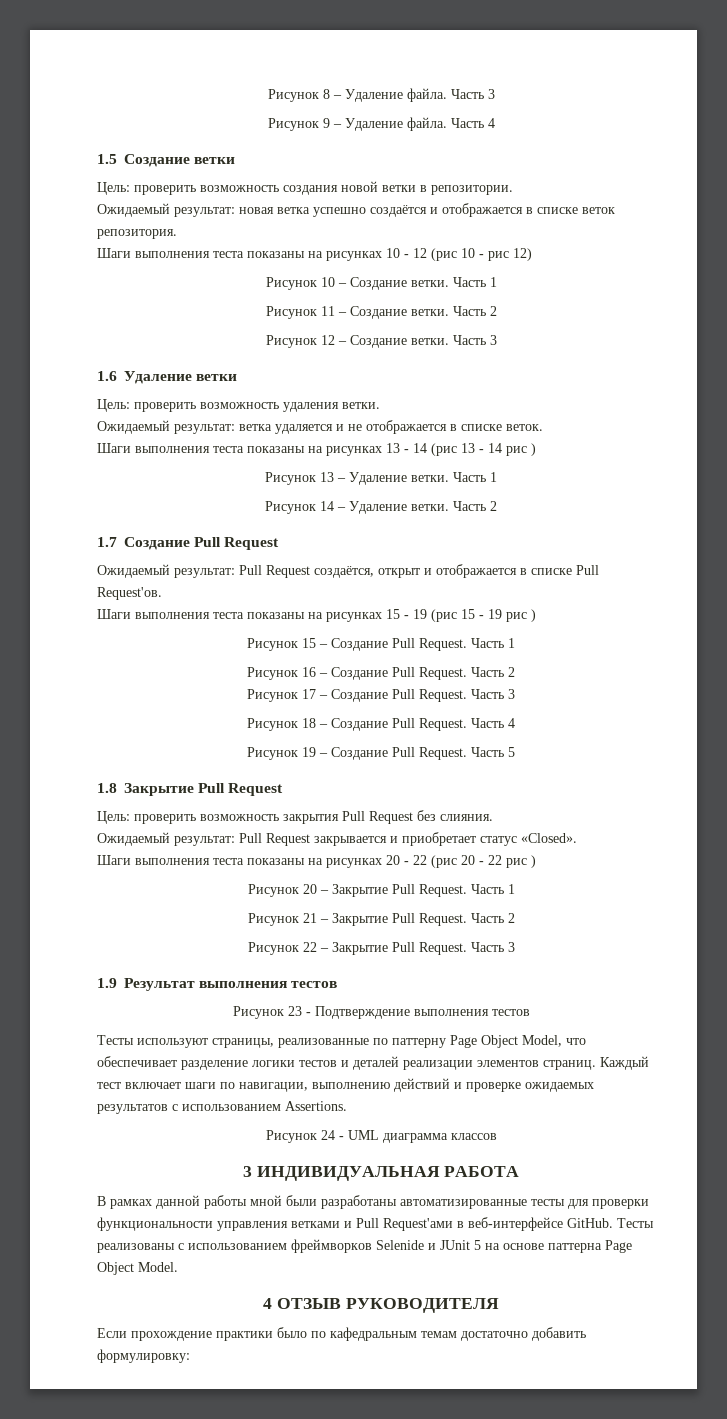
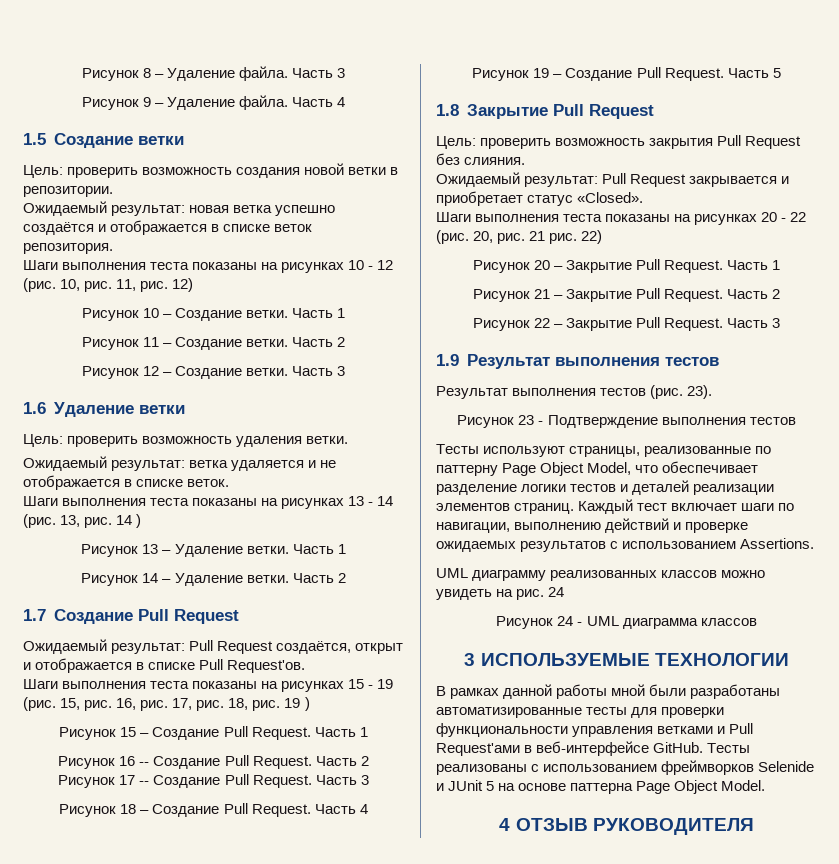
[431,248,509,261] (рис 10 - рис -> [23,278,169,292] (рис. 10, рис. 11, рис.
[431,443,527,456] (рис 13 - 14 рис -> [23,514,133,528] (рис. 13, рис. 14
[431,609,527,622] (рис 15 - 19 рис -> [23,697,301,711] (рис. 15, рис. 16, рис. 17, рис. 18, рис. 19
[319,673,328,677] – -> [139,762,150,766] --
[319,695,328,699] – -> [139,781,150,785] --
[431,855,536,868] (рис 20 - 22 рис ) -> [436,230,603,244] (рис. 20, рис. 21 рис. 22)
(338, 984) none -> [436,385,713,399] // Результат выполнения тестов (рис. 23).
(347, 1106) none -> [436,568,766,581] [436,587,565,600] // UML диаграмму реализованных классов можно увидеть на рис. 24
[256,1166,520,1181] ИНДИВИДУАЛЬНАЯ РАБОТА -> [480,653,789,666] ИСПОЛЬЗУЕМЫЕ ТЕХНОЛОГИИ
[97,1327,586,1341] [97,1349,190,1363] // Если прохождение практики было по кафедральным темам достаточно добавить формулировку: -> (754, 826) none

